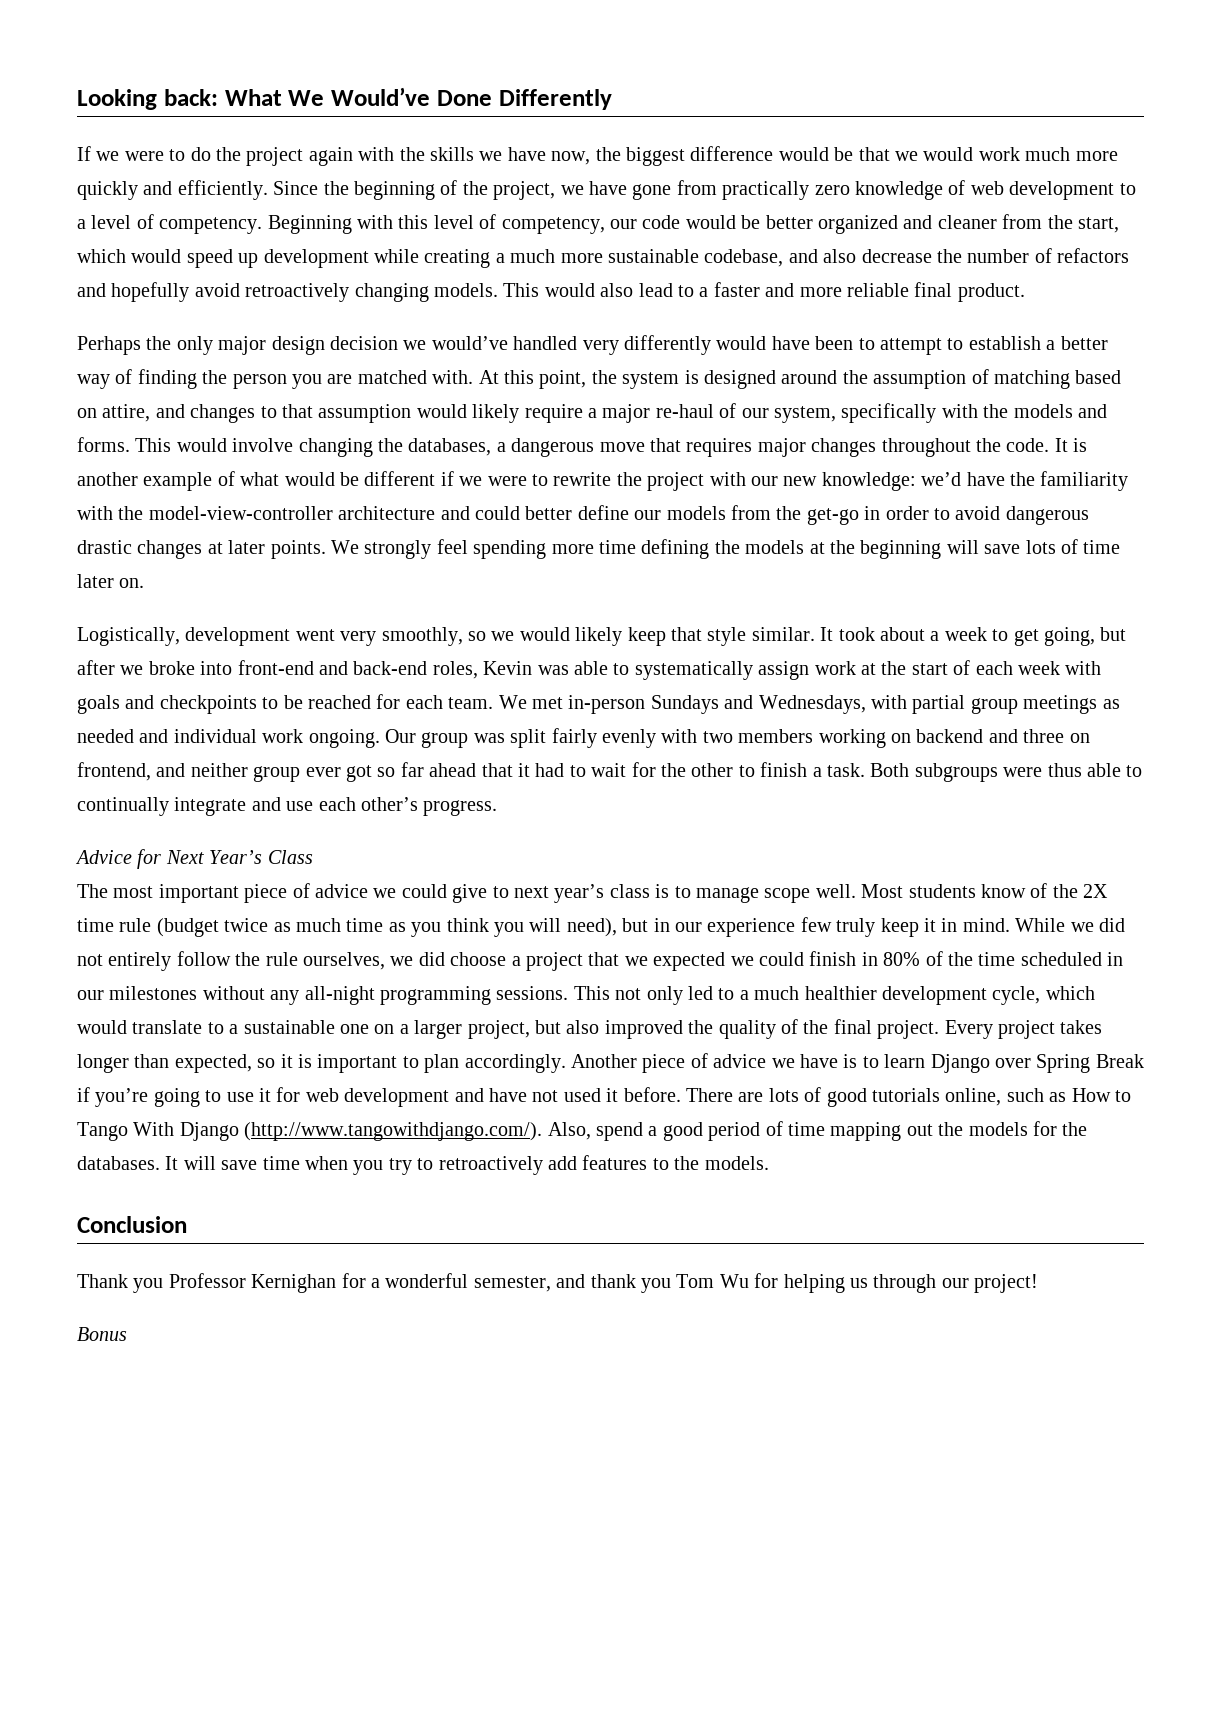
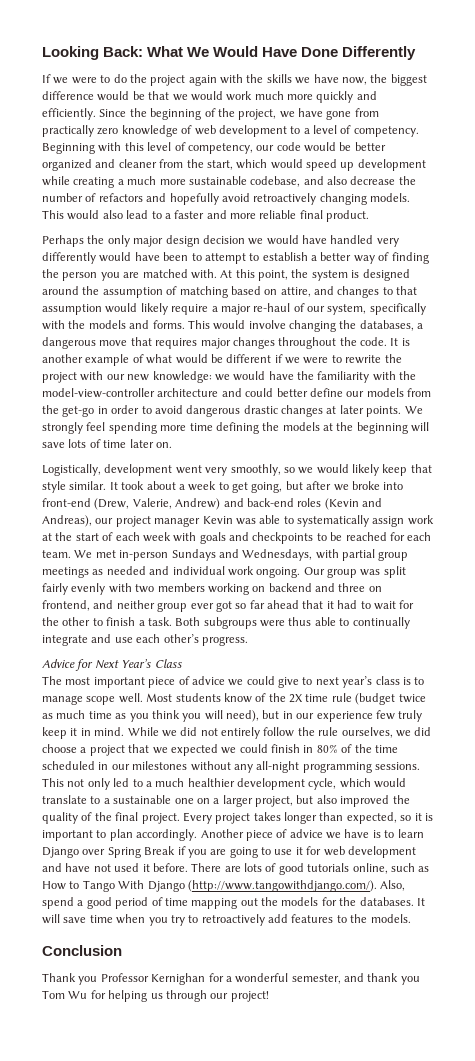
[163,89,218,106] back: -> [103,46,144,57] Back:
[331,87,430,106] Would’ve -> [213,46,298,57] Would Have
[431,336,508,350] would’ve -> [266,235,327,245] would have
[921,472,962,486] we’d -> [214,371,266,381] we would
[319,661,478,679] and back-end roles, -> [94,498,382,510] [42,515,201,527] (Drew, Valerie, Andrew) and back-end roles (Kevin and Andreas), our project manager
[95,1088,149,1107] you’re -> [187,849,227,858] you are
[77,1327,127,1341] // Bonus -> (269, 996) none

